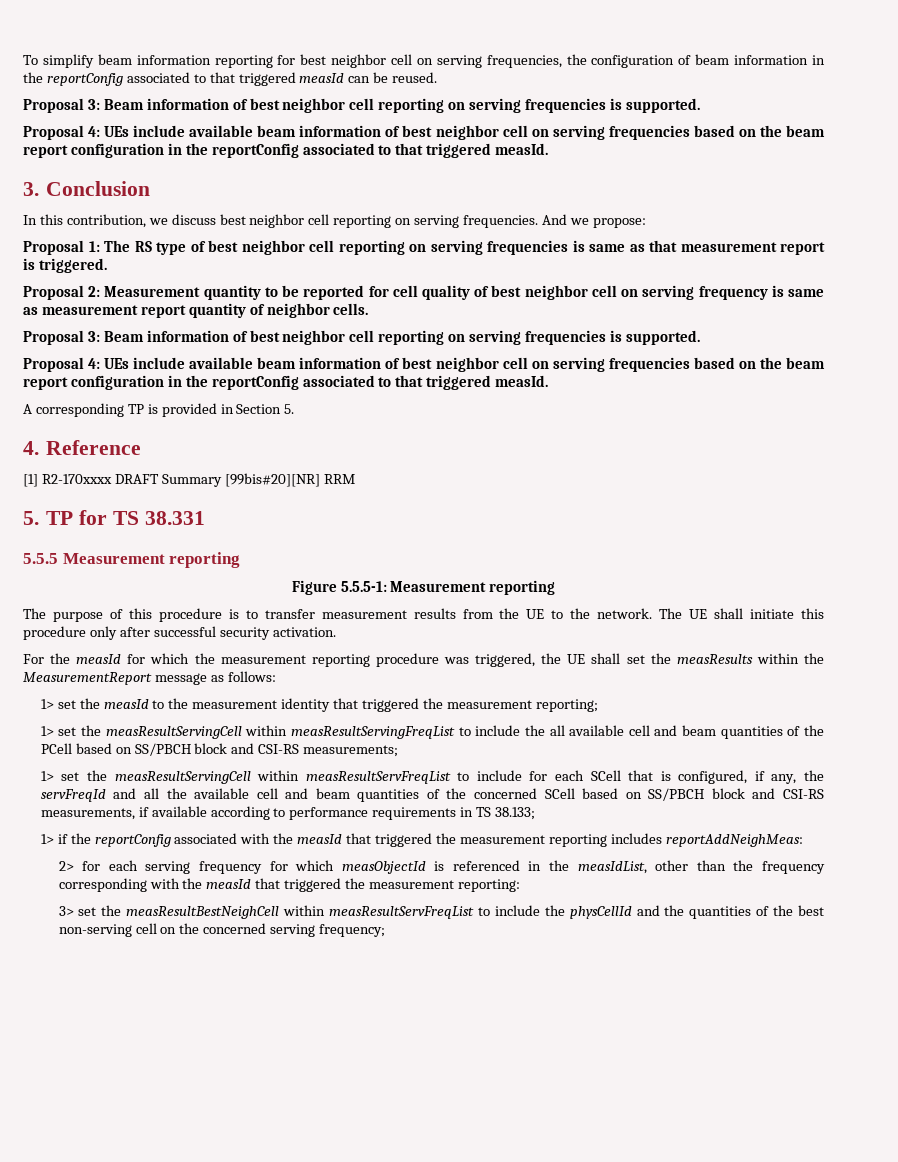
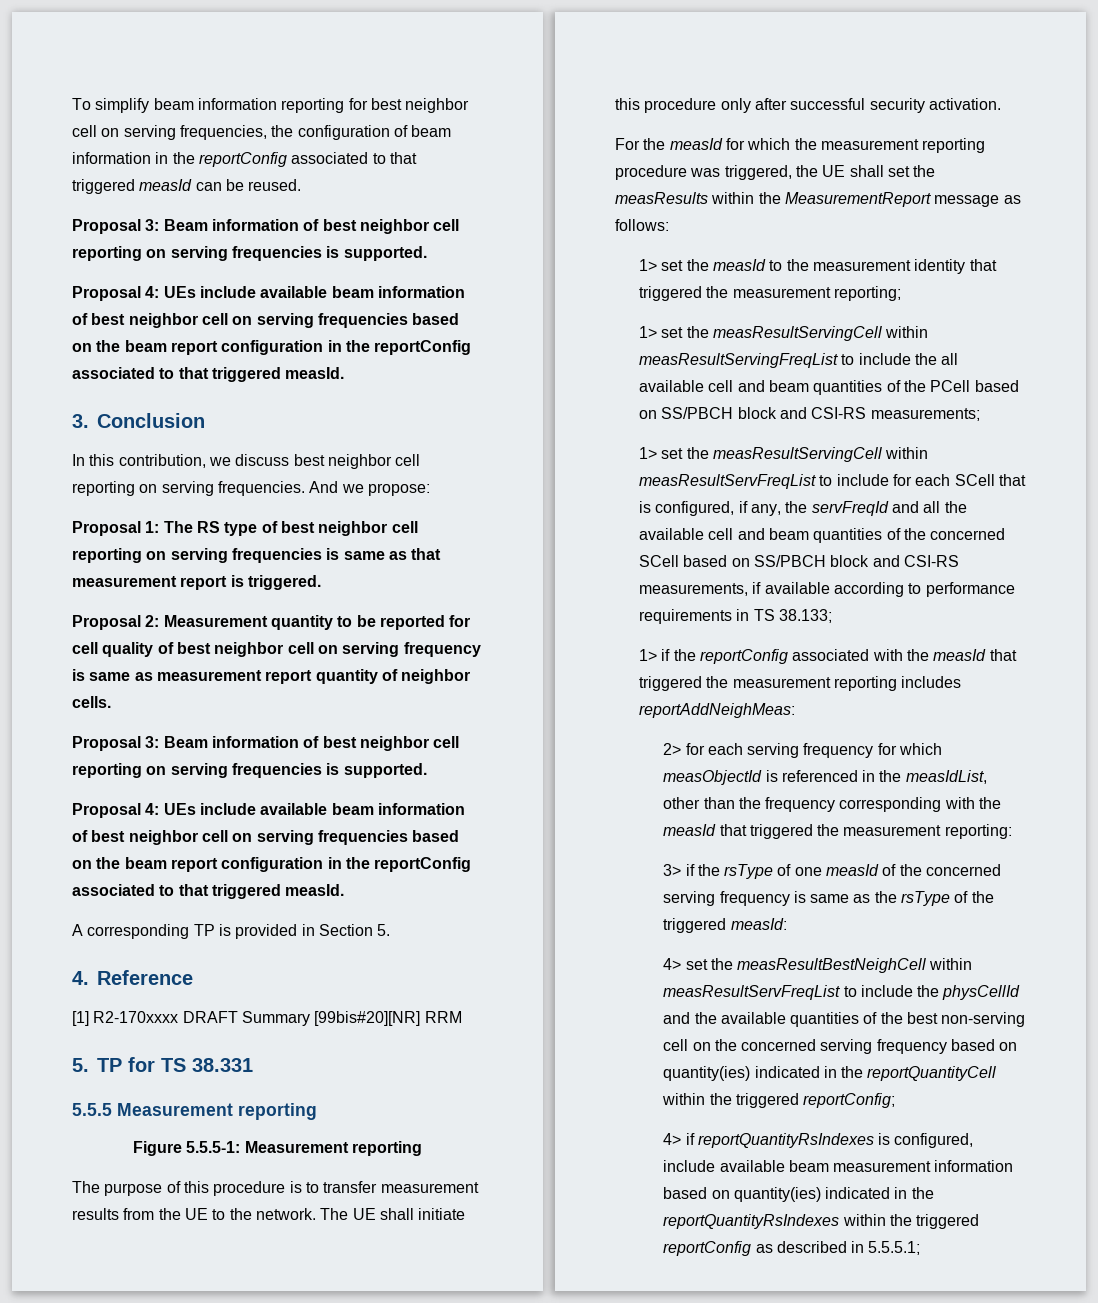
(74, 911) none -> [685,864,1002,879] [663,891,994,906] [663,918,787,933] [663,958,682,970] if the rsType of one measId of the concerned serving frequency is same as the rsType of the triggered measId: // 4>
(685, 910) none -> [720,1012,786,1024] available
[319,924,386,937] frequency; -> [876,1039,1018,1054] [663,1066,997,1081] [662,1093,896,1108] [663,1133,974,1148] [663,1160,1014,1172] [663,1187,934,1202] [663,1214,980,1229] [663,1241,921,1256] frequency based on quantity(ies) indicated in the reportQuantityCell within the triggered reportConfig; // 4> if reportQuantityRsIndexes is configured, include available beam measurement information based on quantity(ies) indicated in the reportQuantityRsIndexes within the triggered reportConfig as described in 5.5.5.1;

